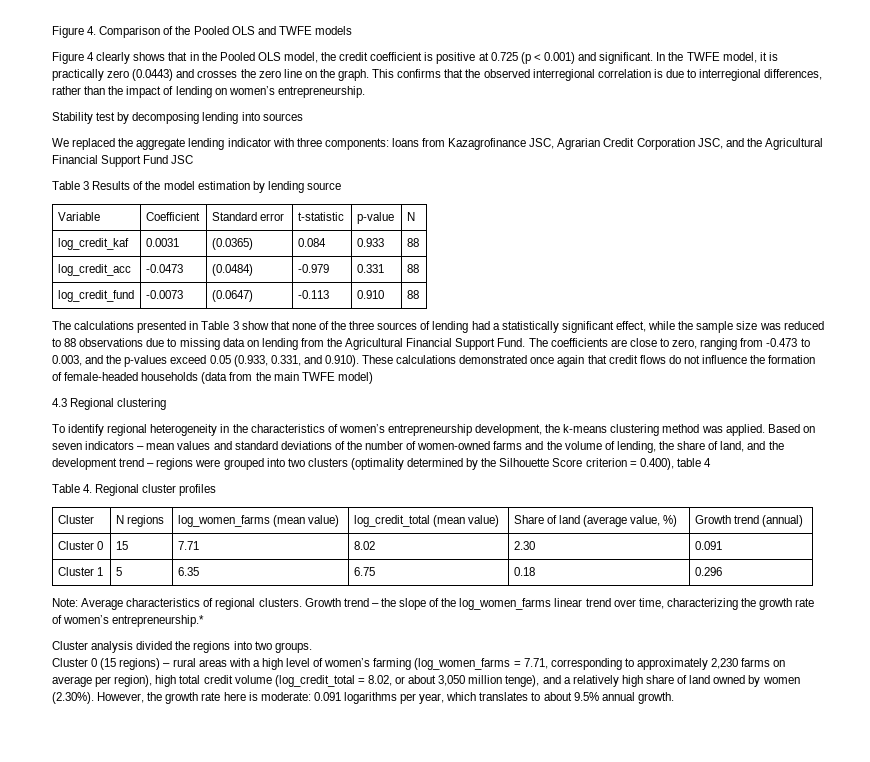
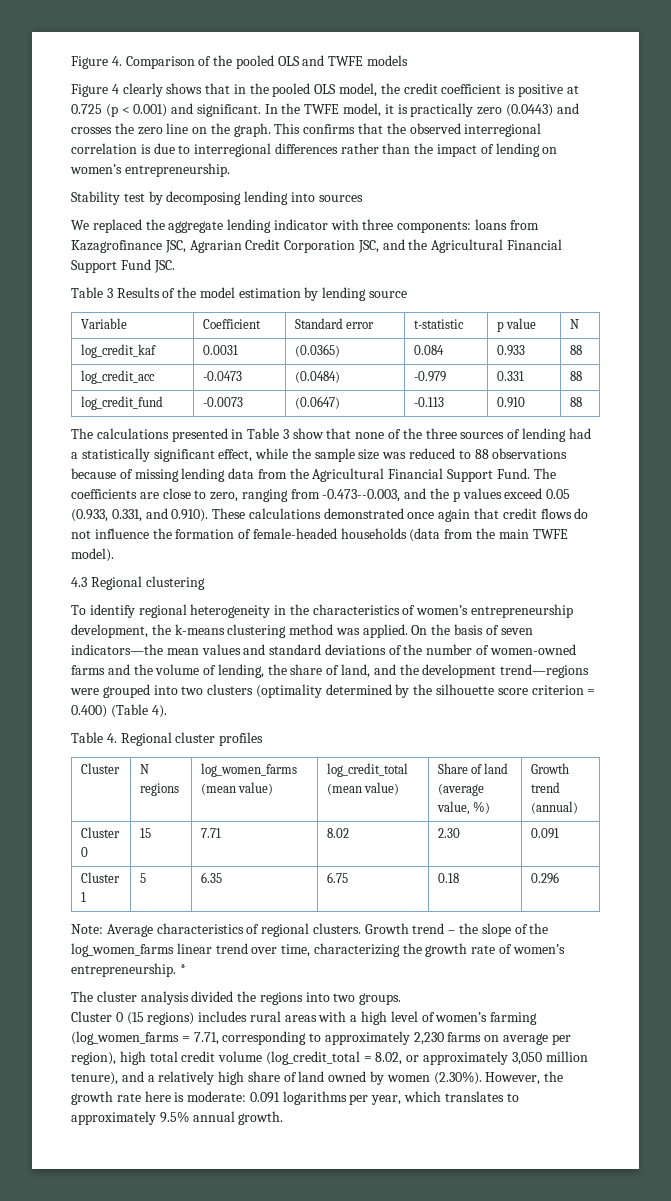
[193,26,229,35] Pooled -> [235,55,274,69] pooled
[219,52,255,61] Pooled -> [272,83,311,97] pooled
[764,69,823,80] differences, -> [274,143,338,154] differences
[171,155,194,164] JSC -> [153,260,175,273] JSC.
[356,212,394,224] p-value -> [496,318,537,332] p value
[146,338,298,350] due to missing data on lending -> [71,468,255,482] because of missing lending data
[766,338,810,347] [52,355,168,367] -0.473 to 0.003, and the p-values -> [322,488,502,502] -0.473--0.003, and the p values
[337,372,373,384] model) -> [71,548,114,562] model).
[767,424,815,433] [52,441,145,450] Based on seven indicators – -> [411,624,533,635] [71,644,163,655] On the basis of seven indicators—the
[119,458,194,470] trend – regions -> [500,664,590,678] trend—regions
[499,458,711,470] Silhouette Score criterion = 0.400), table 4 -> [436,684,596,695] [71,704,167,718] silhouette score criterion = 0.400) (Table 4).
[112,615,205,627] [52,641,88,650] entrepreneurship.* // Cluster -> [71,963,186,977] [71,991,137,1002] entrepreneurship. * // The cluster
[163,663,171,667] – -> [198,1011,248,1022] includes
[408,675,437,684] about -> [423,1051,509,1065] approximately
[505,675,540,687] tenge), -> [71,1072,118,1085] tenure),
[543,692,572,701] about -> [71,1111,156,1125] approximately

